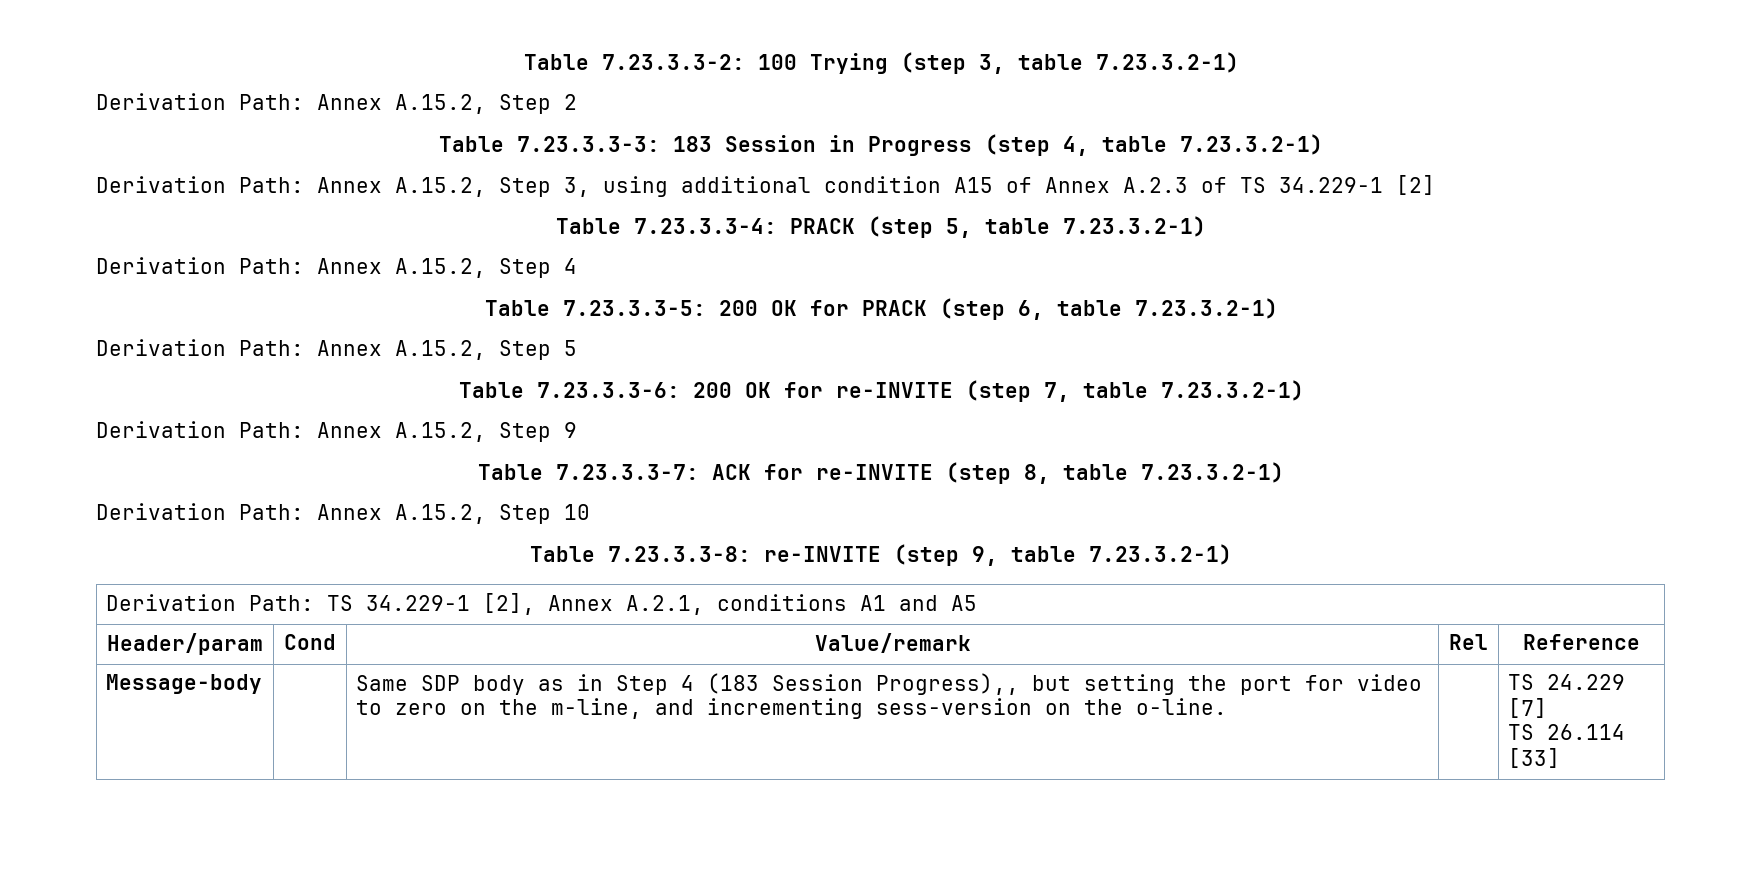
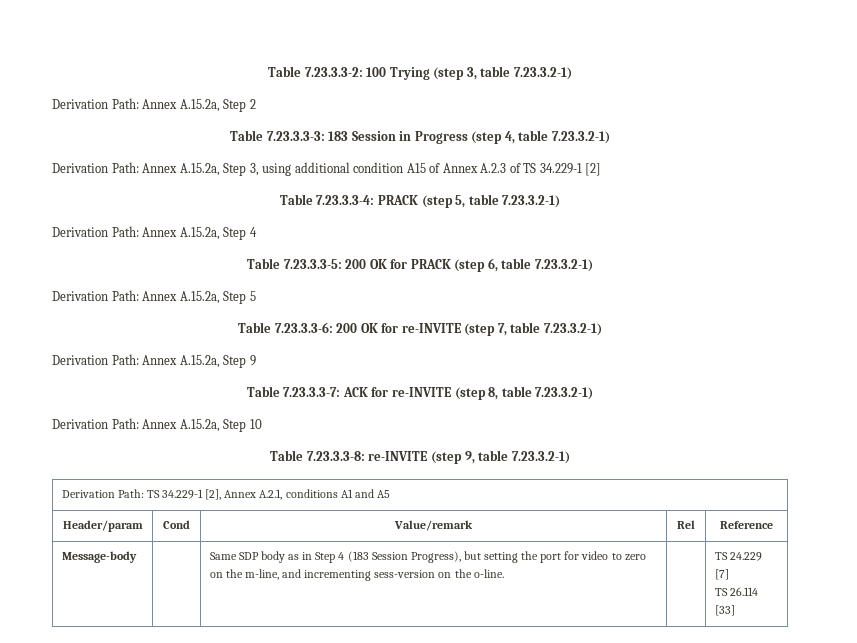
[395,94,486,114] A.15.2, -> [179,99,220,112] A.15.2a,
[395,177,486,197] A.15.2, -> [179,163,220,176] A.15.2a,
[395,258,486,278] A.15.2, -> [179,227,220,240] A.15.2a,
[395,340,486,360] A.15.2, -> [179,291,220,304] A.15.2a,
[395,422,486,442] A.15.2, -> [179,355,220,368] A.15.2a,
[395,504,486,524] A.15.2, -> [179,419,220,432] A.15.2a,
[876,673,1020,695] Progress),, -> [410,551,461,563] Progress),

